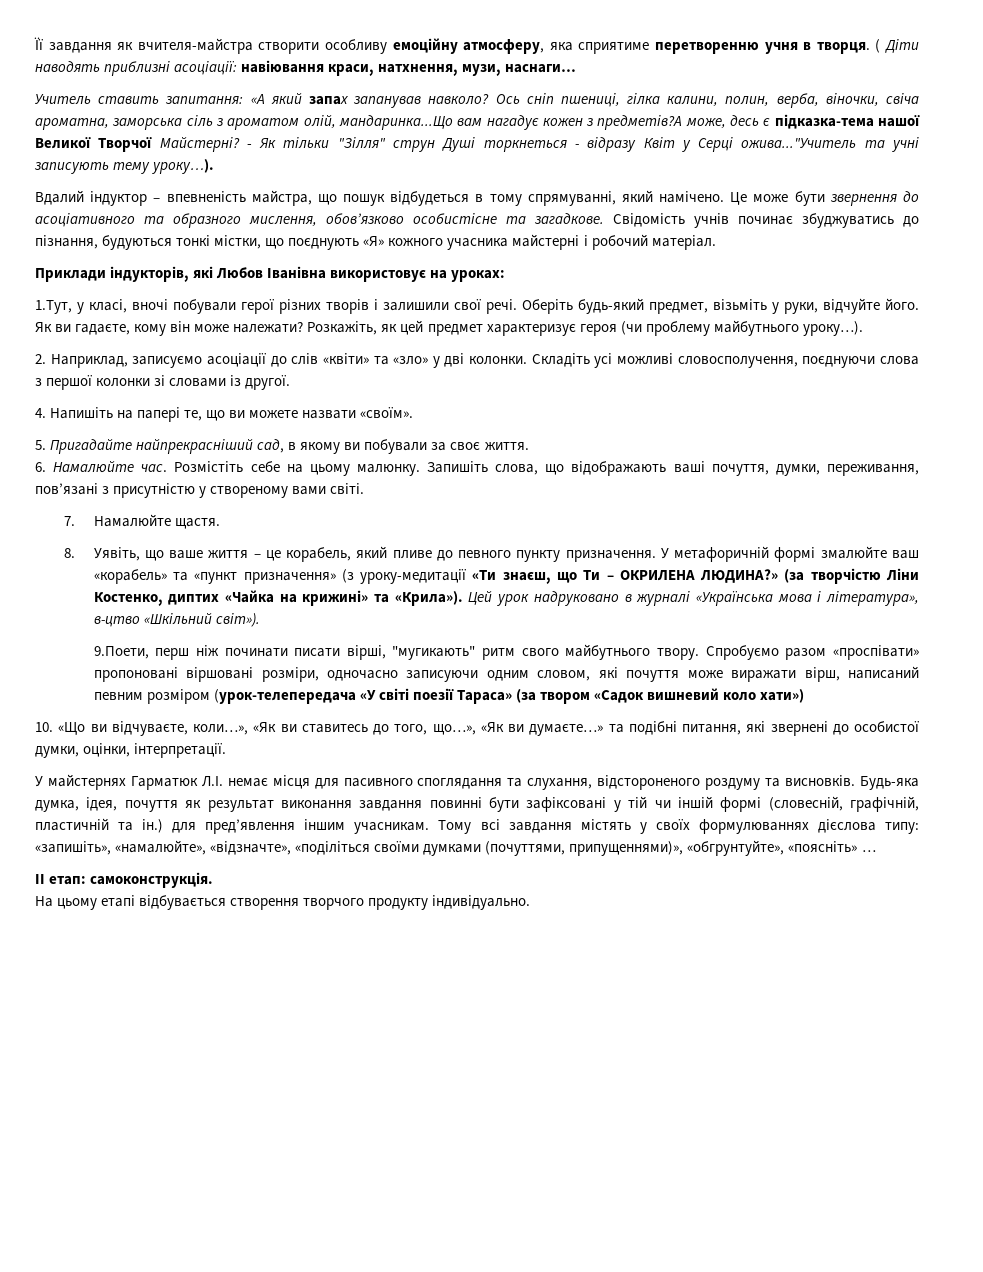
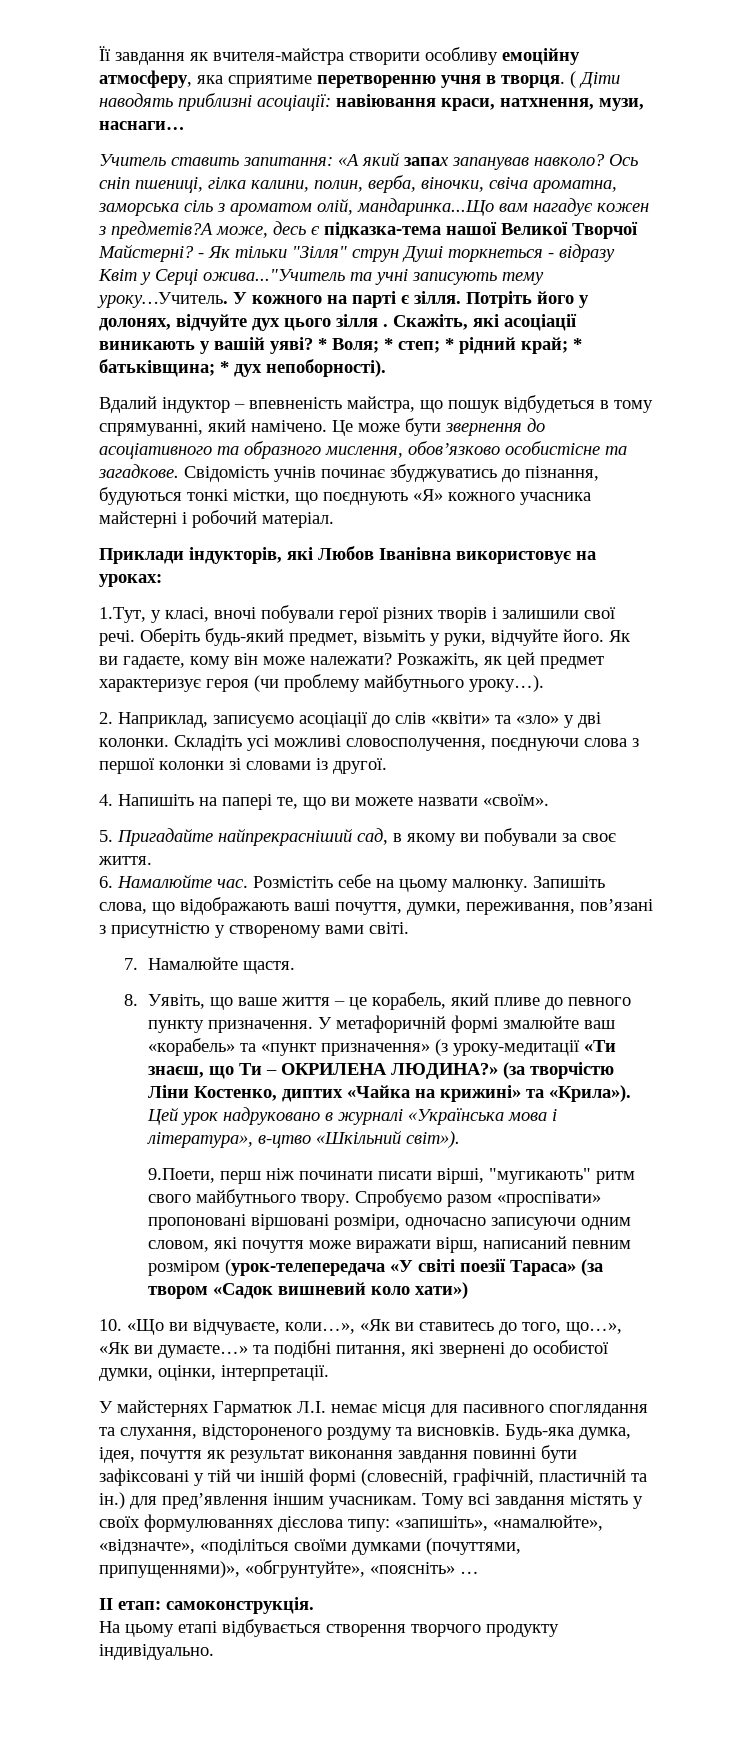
[152,159,215,174] уроку…). -> [97,291,589,308] [99,313,577,331] [99,337,582,354] [99,359,386,377] уроку…Учитель. У кожного на парті є зілля. Потріть його у долонях, відчуйте дух цього зілля . Скажіть, які асоціації виникають у вашій уяві? * Воля; * степ; * рідний край; * батьківщина; * дух непоборності).

